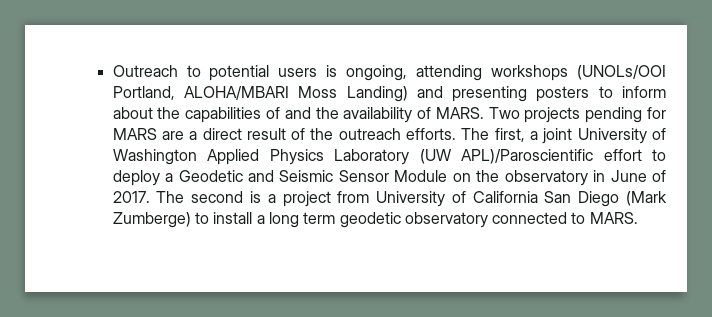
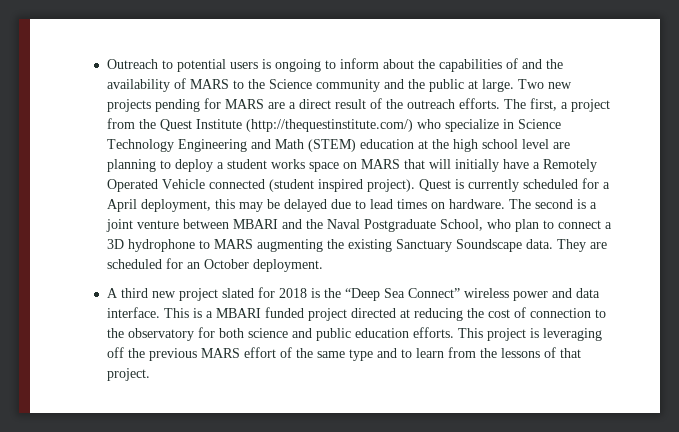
[346,65,667,81] [112,86,590,102] ongoing, attending workshops (UNOLs/OOI Portland, ALOHA/MBARI Moss Landing) and presenting posters -> [274,59,321,72] ongoing
[435,107,520,119] MARS. Two -> [189,79,572,92] MARS to the Science community and the public at large. Two new
[542,128,666,144] [112,149,666,165] [112,170,666,186] [112,191,667,207] [112,212,638,228] joint University of Washington Applied Physics Laboratory (UW APL)/Paroscientific effort to deploy a Geodetic and Seismic Sensor Module on the observatory in June of 2017. The second is a project from University of California San Diego (Mark Zumberge) to install a long term geodetic observatory connected to MARS. -> [570,99,610,112] [106,118,561,132] [106,139,570,152] [106,159,597,172] [106,178,610,192] [106,199,597,212] [105,219,612,232] [106,239,607,252] [106,258,323,272] [106,287,600,301] [106,307,606,321] [106,327,602,341] [106,347,581,361] [106,368,150,381] project from the Quest Institute (http://thequestinstitute.com/) who specialize in Science Technology Engineering and Math (STEM) education at the high school level are planning to deploy a student works space on MARS that will initially have a Remotely Operated Vehicle connected (student inspired project). Quest is currently scheduled for a April deployment, this may be delayed due to lead times on hardware. The second is a joint venture between MBARI and the Naval Postgraduate School, who plan to connect a 3D hydrophone to MARS augmenting the existing Sanctuary Soundscape data. They are scheduled for an October deployment. // A third new project slated for 2018 is the “Deep Sea Connect” wireless power and data interface. This is a MBARI funded project directed at reducing the cost of connection to the observatory for both science and public education efforts. This project is leveraging off the previous MARS effort of the same type and to learn from the lessons of that project.

